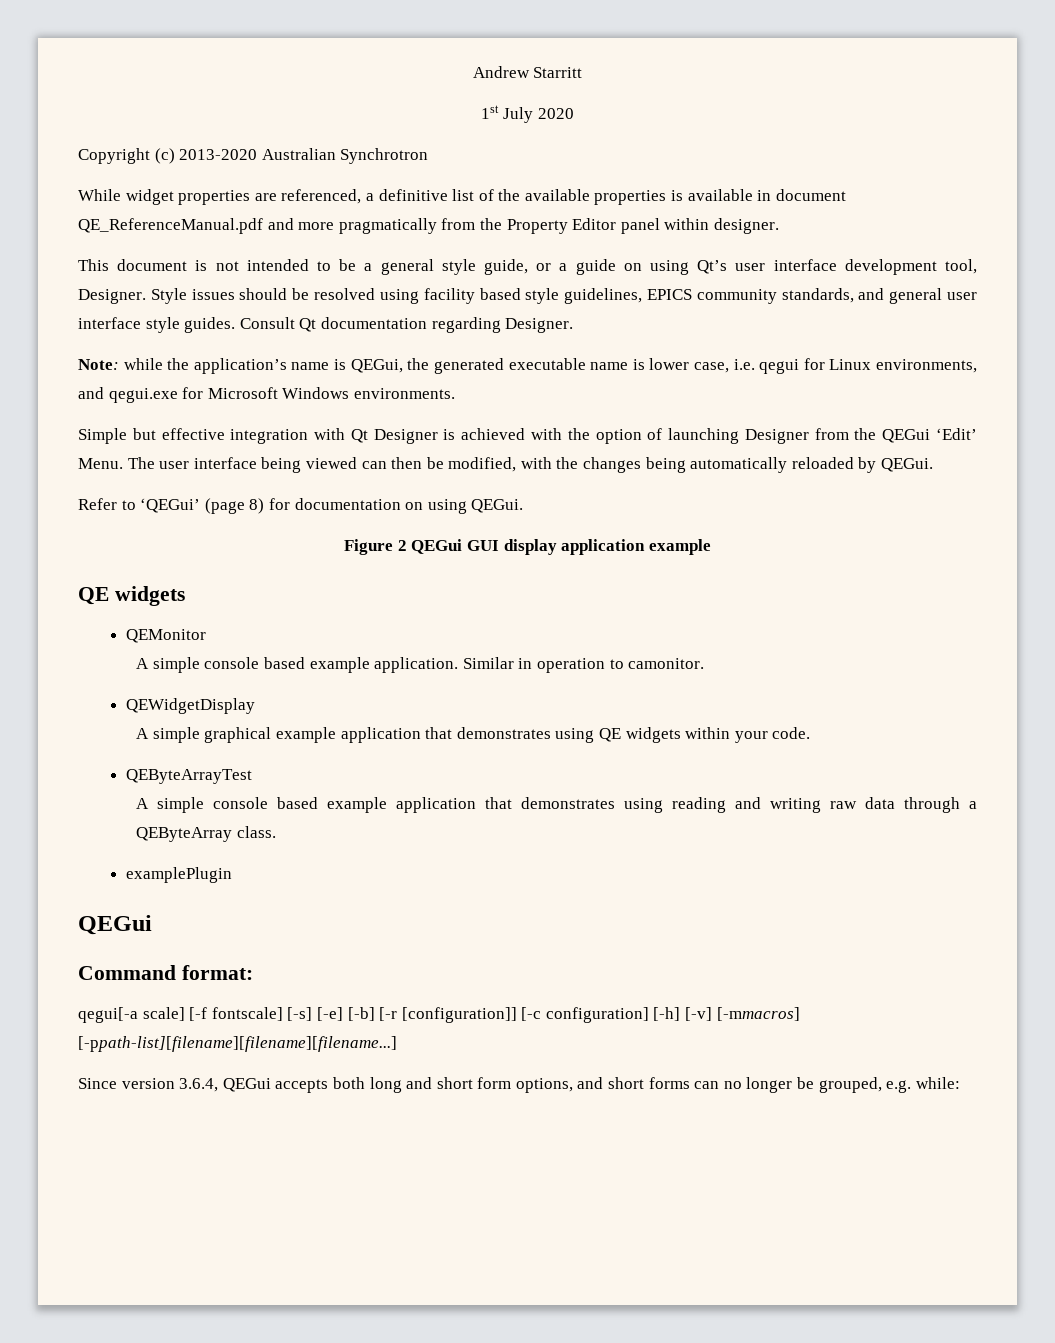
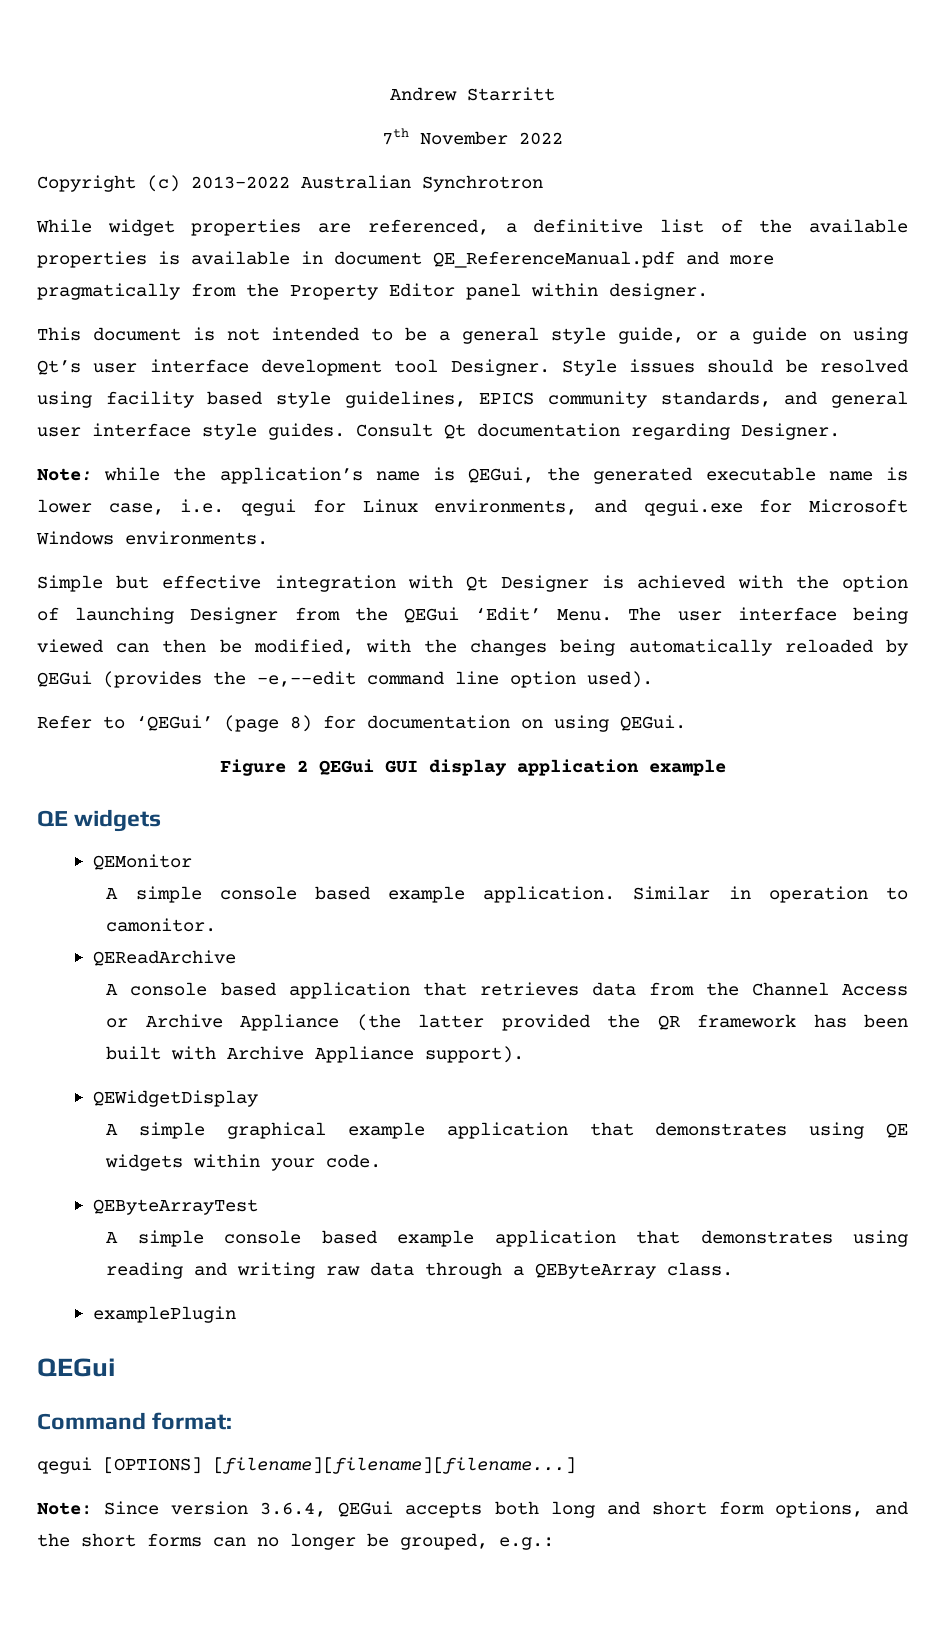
[481,105,574,123] 1st July 2020 -> [382,128,563,145] 7th November 2022
[179,149,258,160] 2013-2020 -> [191,176,290,189] 2013-2022
[945,259,978,274] tool, -> [394,359,439,373] tool
[881,458,934,472] QEGui. -> [37,671,653,688] QEGui (provides the -e,--edit command line option used).
(705, 663) none -> [92,950,236,966] [106,982,909,999] [106,1014,909,1031] [106,1046,525,1063] // QEReadArchive // A console based application that retrieves data from the Channel Access or Archive Appliance (the latter provided the QR framework has been built with Archive Appliance support).
[78,1007,800,1023] [78,1036,397,1052] qegui[-a scale] [-f fontscale] [-s] [-e] [-b] [-r [configuration]] [-c configuration] [-h] [-v] [-mmacros] [-ppath-list][filename][filename][filename...] // -> [37,1457,576,1474] [37,1502,92,1515] qegui [OPTIONS] [filename][filename][filename...] // Note:
(604, 1083) none -> [37,1533,70,1547] the
[886,1077,960,1093] e.g. while: -> [499,1537,554,1550] e.g.:

